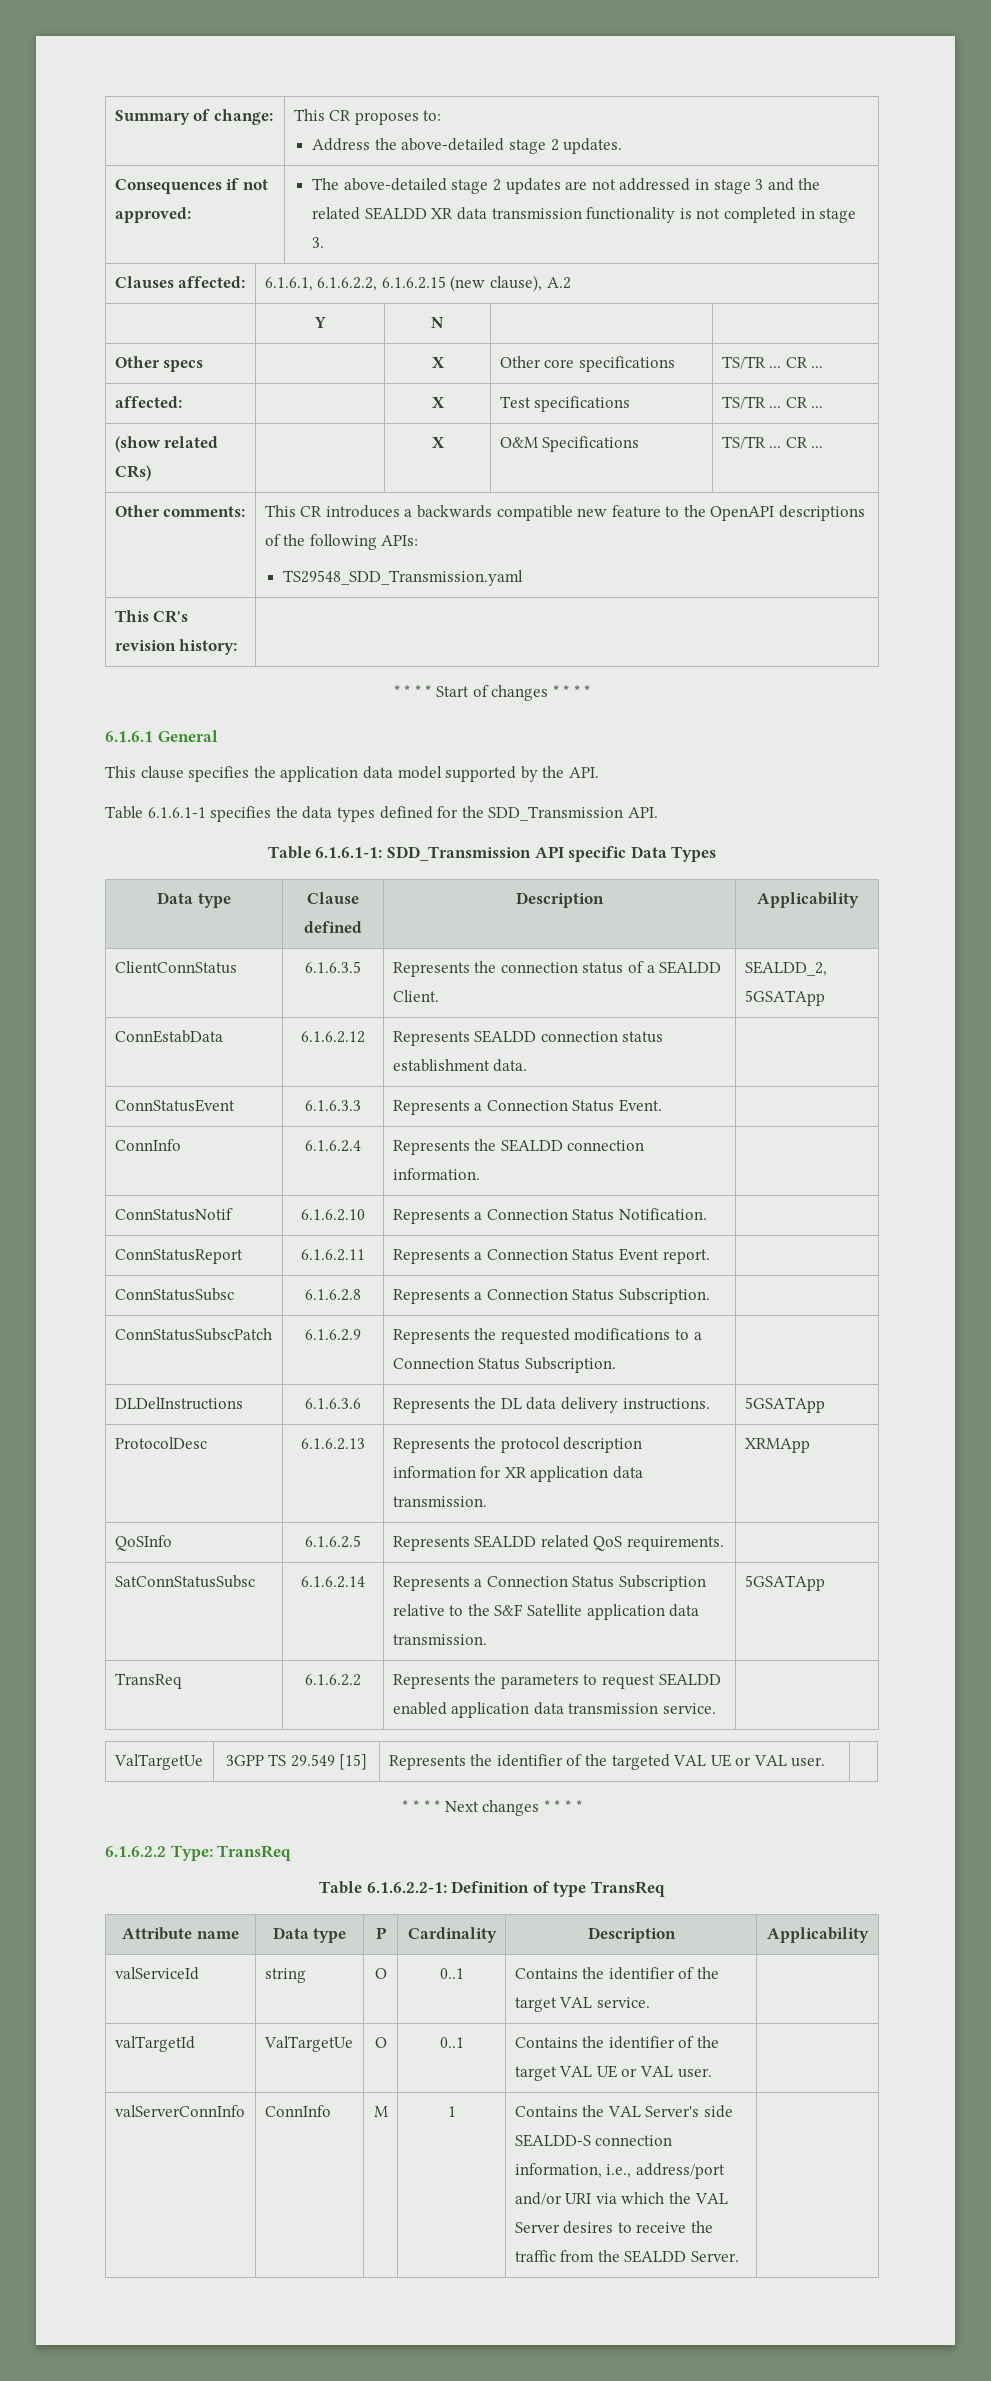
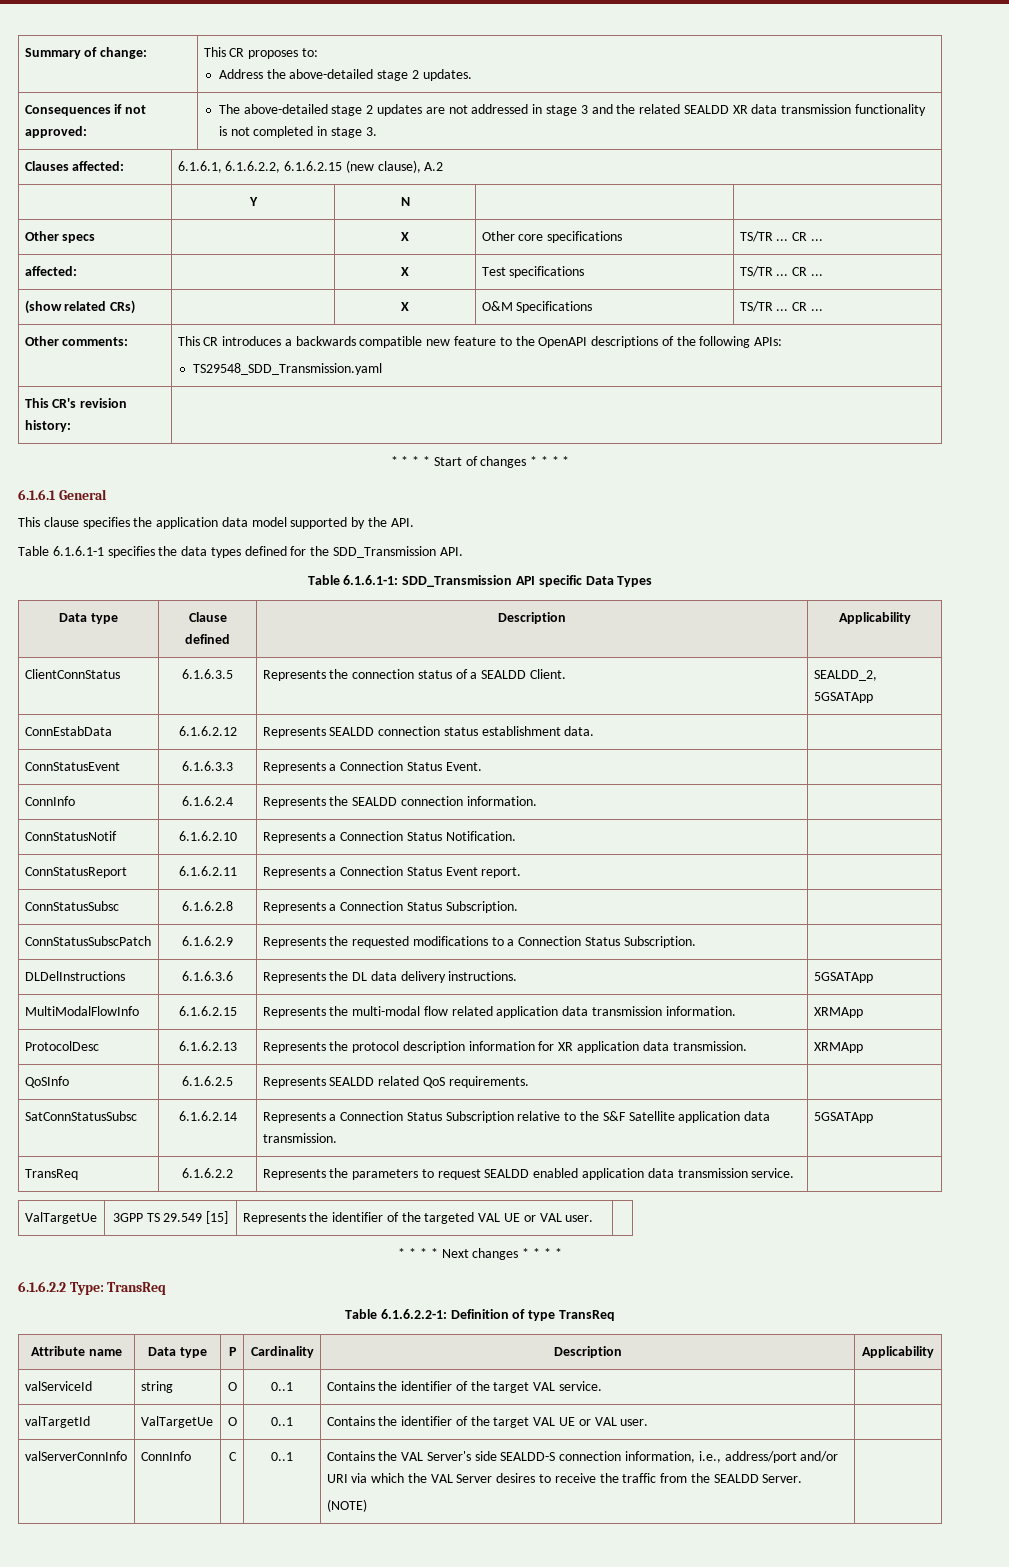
(825, 1405) none -> [24,1006,139,1016] [178,1006,237,1016] [262,1006,736,1018] [813,1007,863,1018] // MultiModalFlowInfo | 6.1.6.2.15 | Represents the multi-modal flow related application data transmission information. | XRMApp
[373,2106,388,2117] [447,2106,456,2117] M | 1 -> [228,1452,237,1461] [271,1452,293,1461] C | 0..1
(739, 2256) none -> [326,1499,367,1512] // (NOTE)

